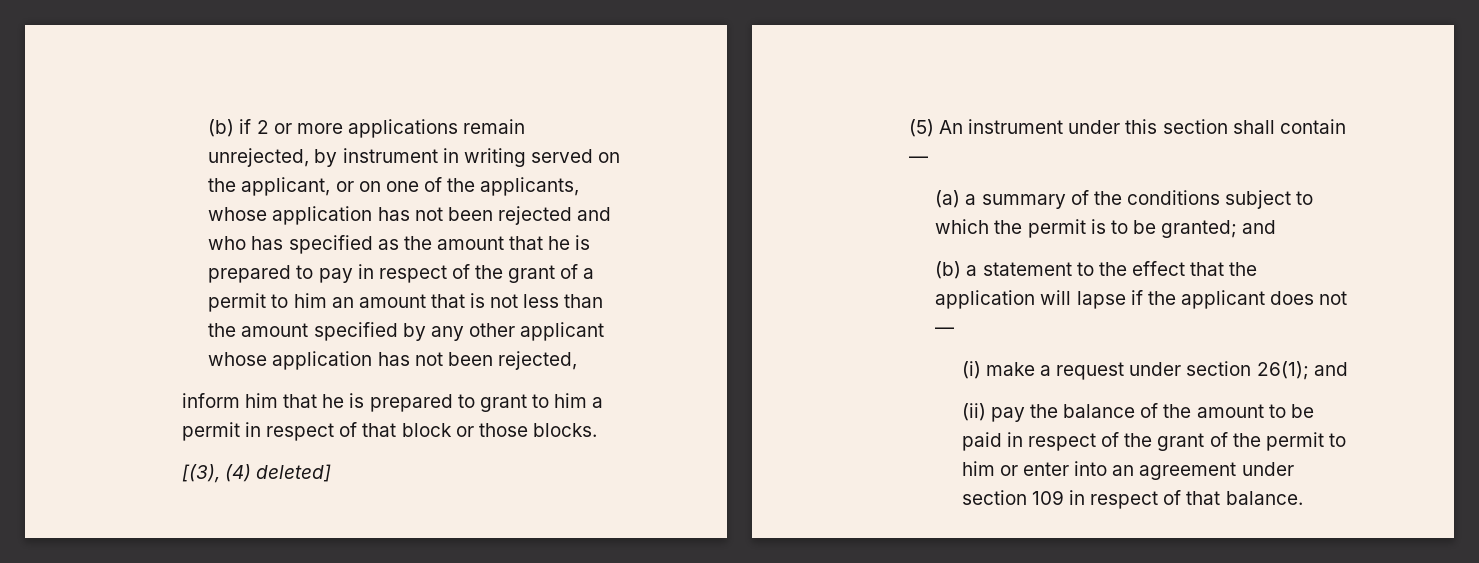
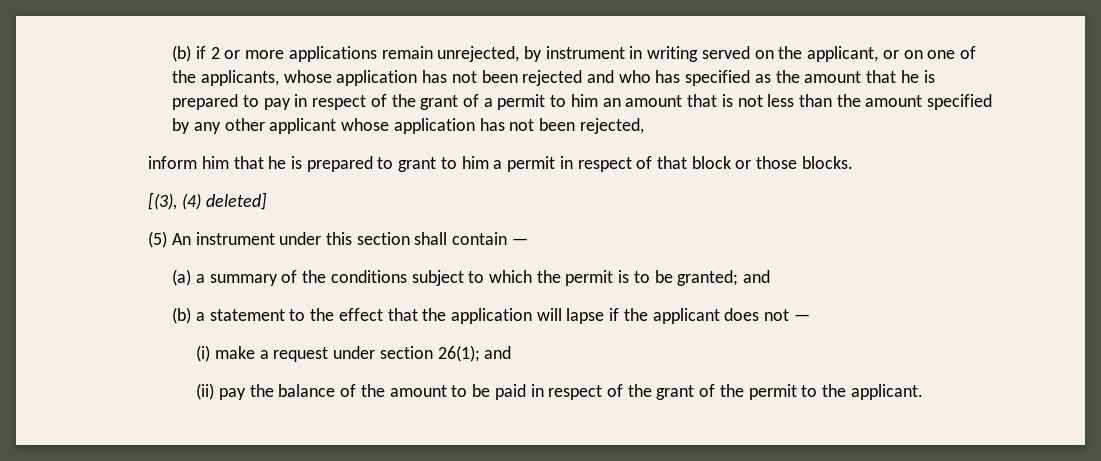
[961,461,1294,480] [961,490,1303,509] him or enter into an agreement under section 109 in respect of that balance. -> [822,384,923,400] the applicant.

